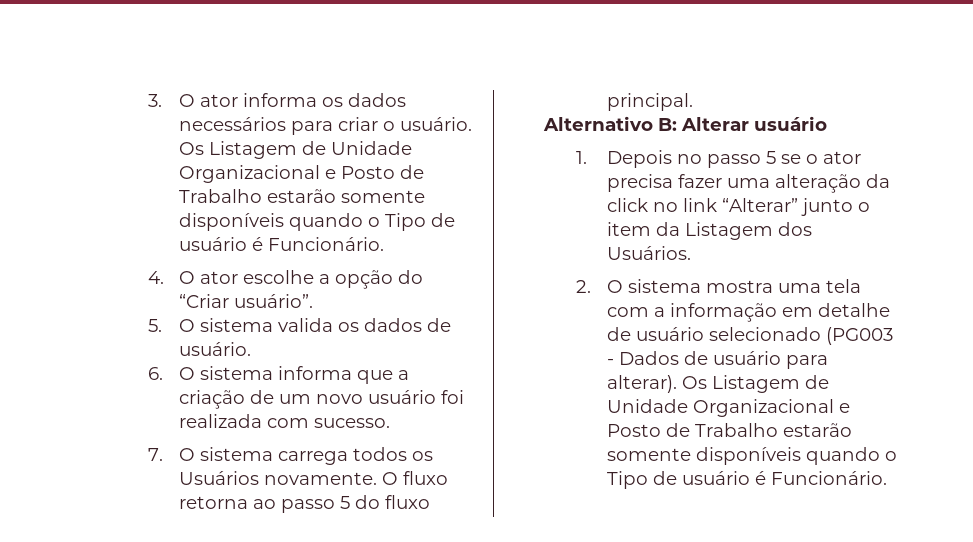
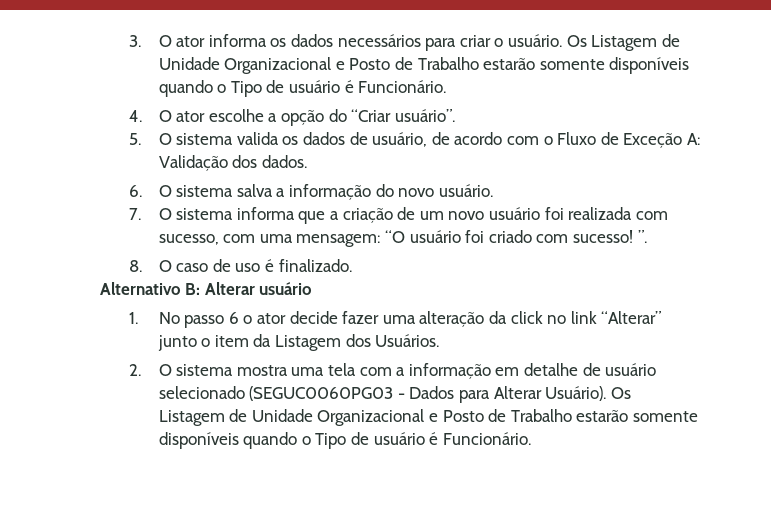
(451, 325) none -> [372,132,700,148] [158,155,307,171] [129,184,435,200] usuário, de acordo com o Fluxo de Exceção A: Validação dos dados. // 6. O sistema salva a informação do novo
[147,367,163,380] 6. -> [129,208,142,220] 7.
[313,418,390,428] [147,447,433,465] [178,471,448,485] [178,495,430,513] [606,93,693,111] sucesso. // 7. O sistema carrega todos os Usuários novamente. O fluxo retorna ao passo 5 do fluxo principal. -> [158,230,647,247] [129,259,352,272] sucesso, com uma mensagem: “O usuário foi criado com sucesso! ”. // 8. O caso de uso é finalizado.
[606,150,801,168] Depois no passo 5 se -> [158,312,239,328] No passo 6
[606,174,673,192] precisa -> [289,311,338,324] decide
[825,327,893,345] (PG003 -> [249,386,394,401] (SEGUC0060PG03
[683,351,828,369] [606,375,677,393] de usuário para alterar). -> [458,386,607,403] para Alterar Usuário).

